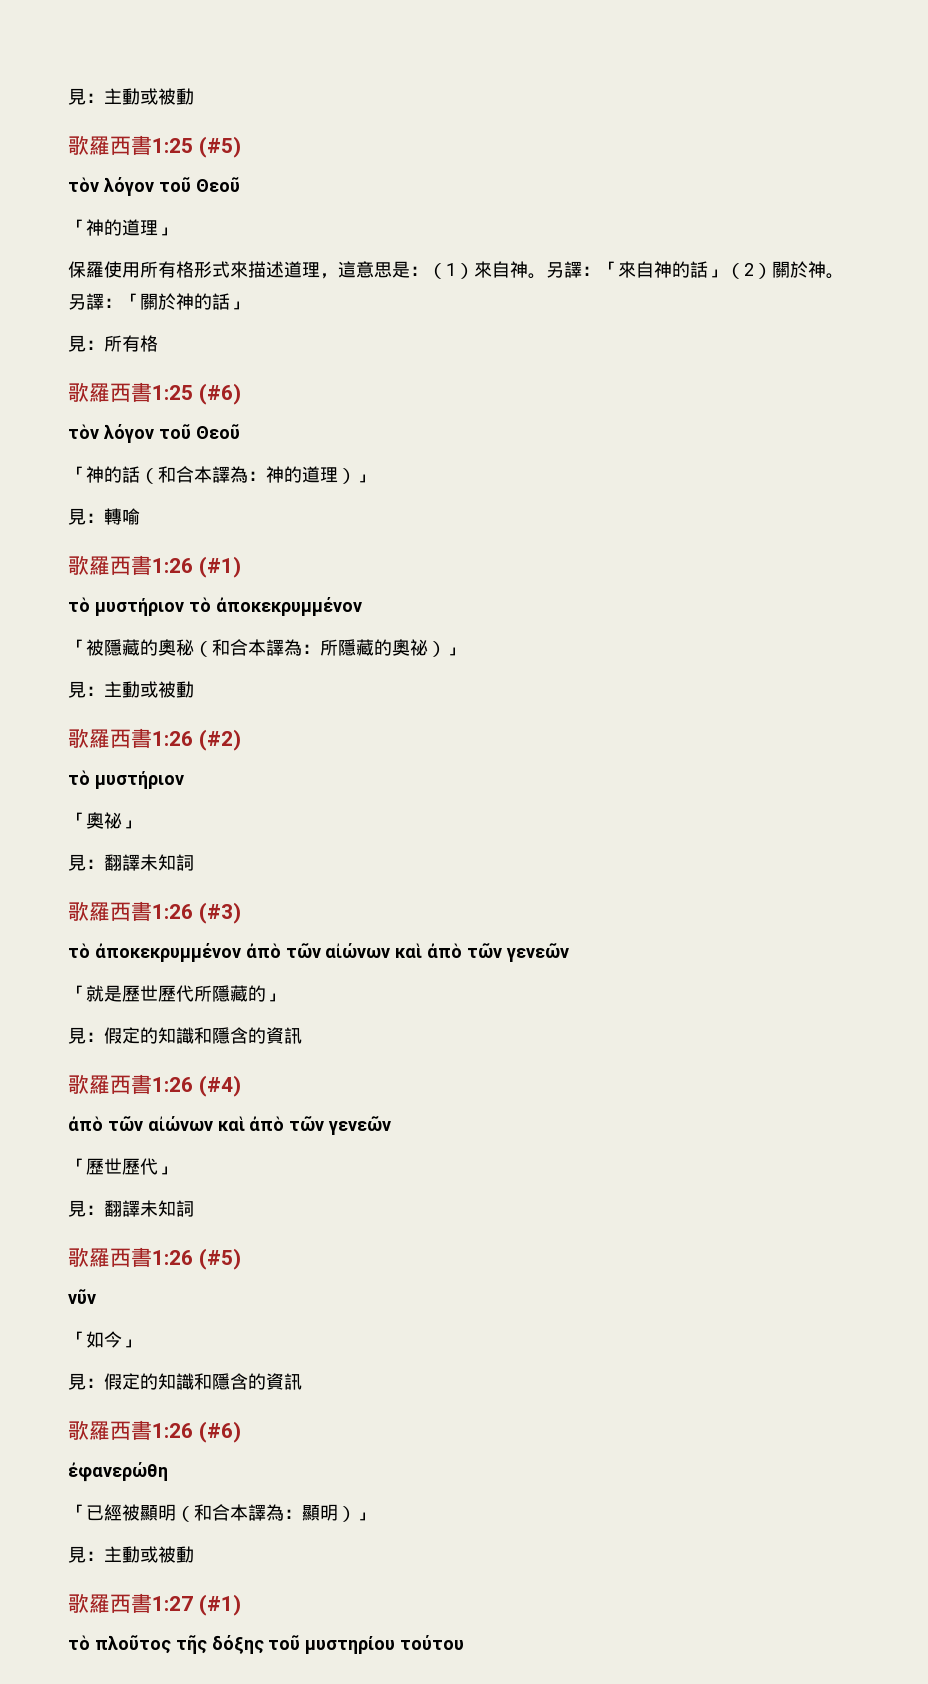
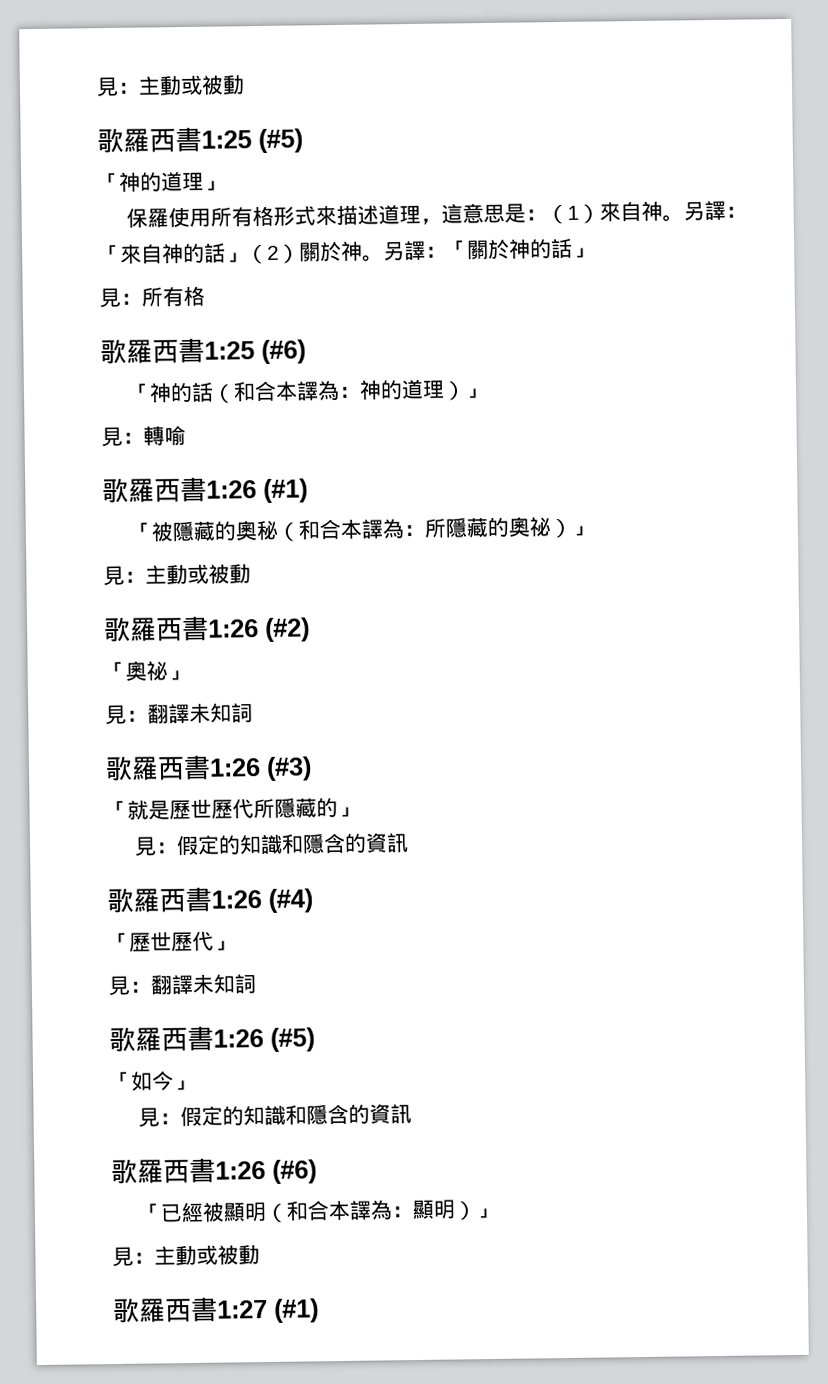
[68,177,240,196] // τὸν λόγον τοῦ Θεοῦ -> (303, 141) none
[68,424,240,443] // τὸν λόγον τοῦ Θεοῦ -> (306, 351) none
[68,597,362,616] // τὸ μυστήριον τὸ ἀποκεκρυμμένον -> (308, 490) none
[68,770,184,789] // τὸ μυστήριον -> (310, 629) none
[68,943,569,962] // τὸ ἀποκεκρυμμένον ἀπὸ τῶν αἰώνων καὶ ἀπὸ τῶν γενεῶν -> (312, 768) none
[68,1116,392,1135] // ἀπὸ τῶν αἰώνων καὶ ἀπὸ τῶν γενεῶν -> (313, 900) none
[68,1289,96,1304] // νῦν -> (315, 1039) none
[68,1462,168,1482] // ἐφανερώθη -> (317, 1171) none
[68,1635,465,1654] // τὸ πλοῦτος τῆς δόξης τοῦ μυστηρίου τούτου -> (319, 1310) none

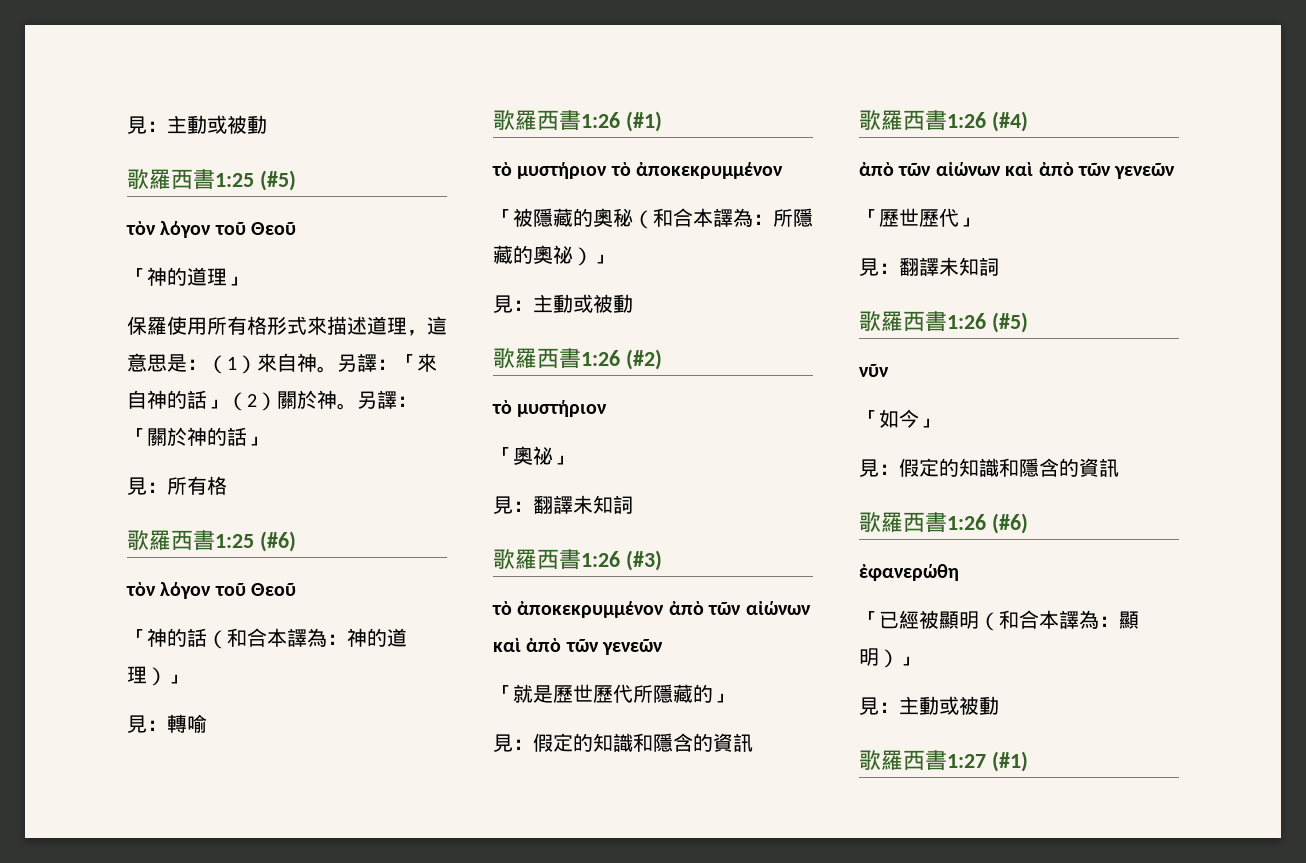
(303, 141) none -> [126,221,297,238] // τὸν λόγον τοῦ Θεοῦ
(306, 351) none -> [126,582,297,599] // τὸν λόγον τοῦ Θεοῦ
(308, 490) none -> [492,162,784,179] // τὸ μυστήριον τὸ ἀποκεκρυμμένον
(310, 629) none -> [492,400,608,417] // τὸ μυστήριον
(312, 768) none -> [492,601,811,618] [493,638,664,655] // τὸ ἀποκεκρυμμένον ἀπὸ τῶν αἰώνων καὶ ἀπὸ τῶν γενεῶν
(313, 900) none -> [859,162,1176,179] // ἀπὸ τῶν αἰώνων καὶ ἀπὸ τῶν γενεῶν
(315, 1039) none -> [859,364,889,377] // νῦν
(317, 1171) none -> [859,564,959,581] // ἐφανερώθη

